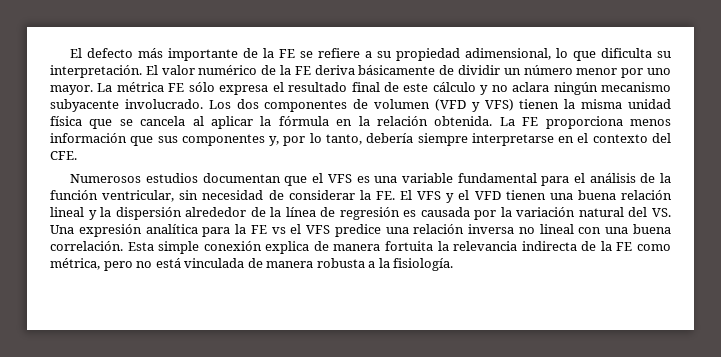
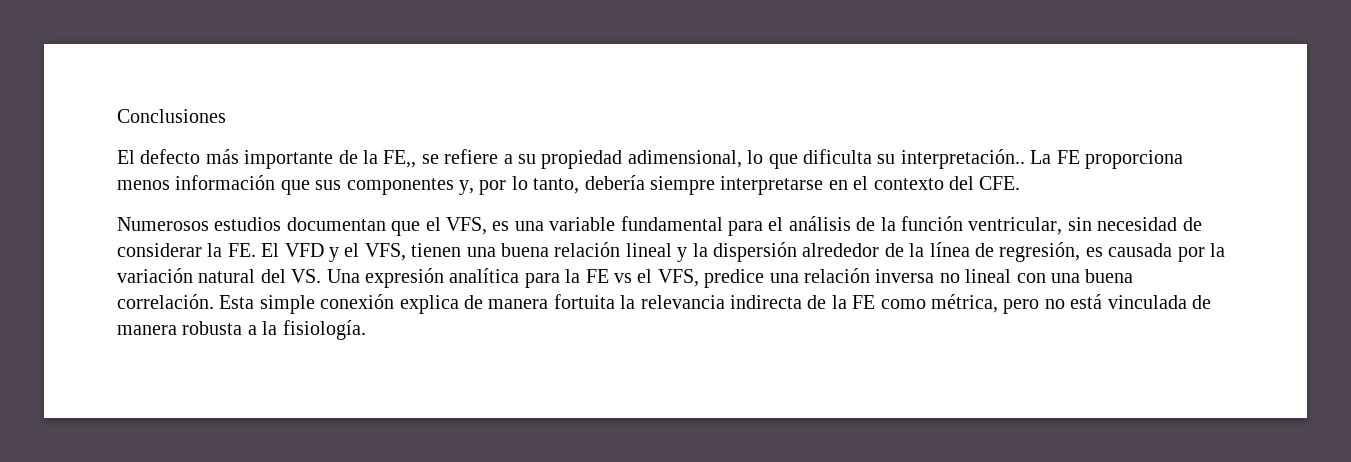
(70, 53) none -> [117,109,226,123] Conclusiones //
[279,49,296,58] FE -> [383,150,417,168] FE,,
[50,65,671,78] [50,82,671,95] [50,99,671,112] [50,116,493,129] interpretación. El valor numérico de la FE deriva básicamente de dividir un número menor por uno mayor. La métrica FE sólo expresa el resultado final de este cálculo y no aclara ningún mecanismo subyacente involucrado. Los dos componentes de volumen (VFD y VFS) tienen la misma unidad física que se cancela al aplicar la fórmula en la relación obtenida. -> [900,149,1025,169] interpretación..
[327,174,352,183] VFS -> [445,217,487,235] VFS,
[417,191,442,200] VFS -> [284,243,324,257] VFD
[474,191,501,200] VFD -> [364,243,406,261] VFS,
[339,207,400,220] regresión -> [999,242,1081,262] regresión,
[306,225,331,234] VFS -> [657,269,699,287] VFS,

